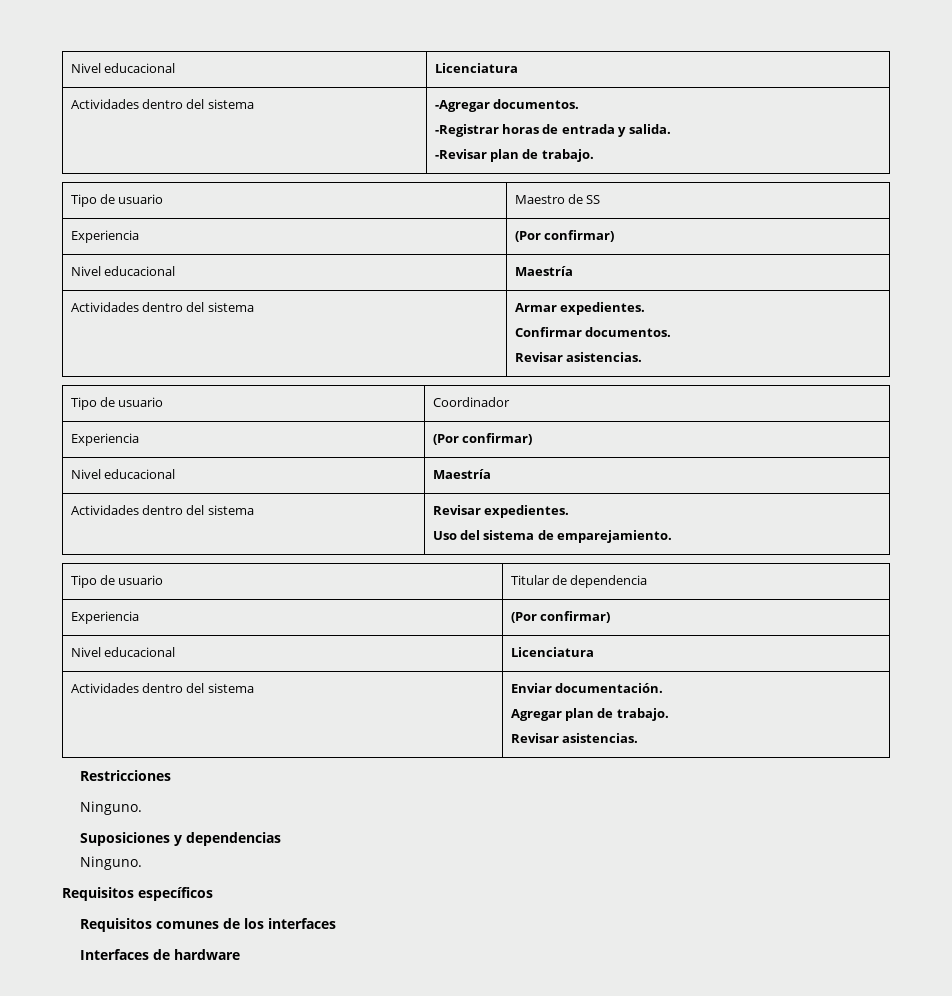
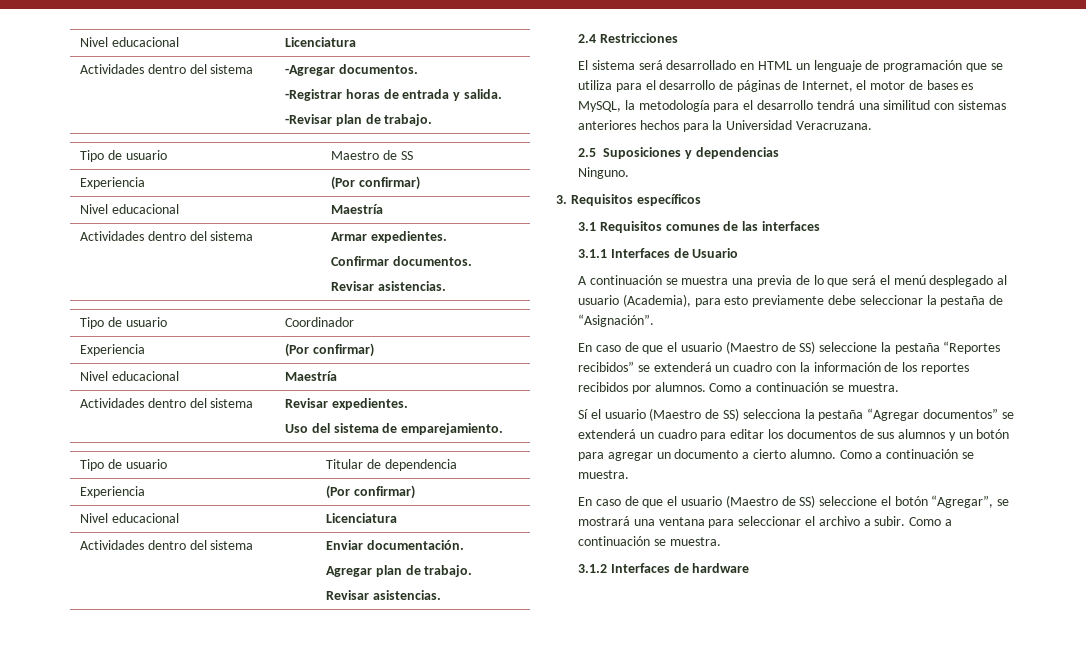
(639, 738) none -> [578,34,597,43] 2.4
[80,801,143,815] Ninguno. // -> [578,60,1003,72] [578,80,974,92] [578,100,1006,112] [578,120,872,132] [578,148,597,157] El sistema será desarrollado en HTML un lenguaje de programación que se utiliza para el desarrollo de páginas de Internet, el motor de bases es MySQL, la metodología para el desarrollo tendrá una similitud con sistemas anteriores hechos para la Universidad Veracruzana. // 2.5
(143, 863) none -> [556,195,567,204] 3.
(213, 894) none -> [578,222,597,231] 3.1
[244,918,265,929] los -> [742,221,759,231] las
(337, 923) none -> [578,248,739,258] [578,275,1008,287] [578,294,1004,307] [578,314,655,327] [578,341,1001,354] [578,361,969,374] [578,382,899,394] [578,408,1014,421] [578,429,1010,441] [578,449,974,461] [578,470,630,479] [578,495,1010,508] [578,516,952,528] [578,536,721,546] [578,564,608,573] 3.1.1 Interfaces de Usuario // A continuación se muestra una previa de lo que será el menú desplegado al usuario (Academia), para esto previamente debe seleccionar la pestaña de “Asignación”. // En caso de que el usuario (Maestro de SS) seleccione la pestaña “Reportes recibidos” se extenderá un cuadro con la información de los reportes recibidos por alumnos. Como a continuación se muestra. // Sí el usuario (Maestro de SS) selecciona la pestaña “Agregar documentos” se extenderá un cuadro para editar los documentos de sus alumnos y un botón para agregar un documento a cierto alumno. Como a continuación se muestra. // En caso de que el usuario (Maestro de SS) seleccione el botón “Agregar”, se mostrará una ventana para seleccionar el archivo a subir. Como a continuación se muestra. // 3.1.2

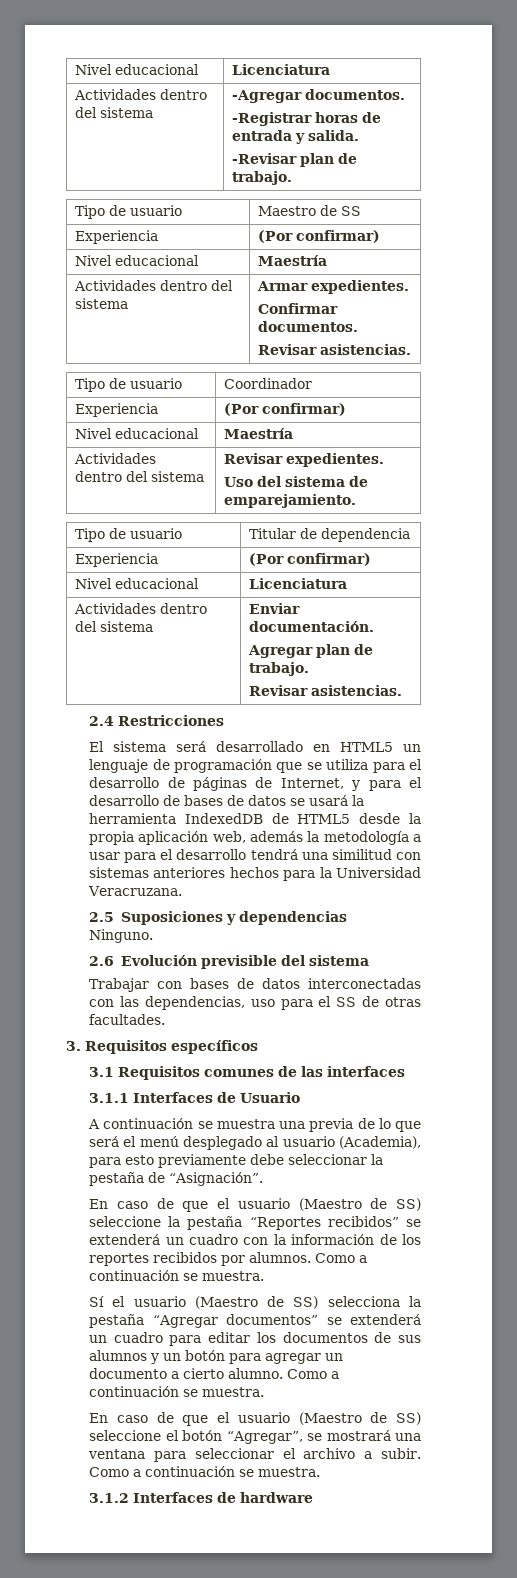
[757,61,792,70] HTML -> [340,742,394,752] HTML5
[856,80,974,90] [578,100,710,112] el motor de bases es MySQL, la metodología -> [351,777,422,791] [89,795,365,806] [89,813,421,824] [89,831,421,845] [89,852,121,860] y para el desarrollo de bases de datos se usará la herramienta IndexedDB de HTML5 desde la propia aplicación web, además la metodología a usar
(630, 173) none -> [89,955,369,969] [89,978,421,992] [89,996,421,1010] [89,1014,166,1025] // 2.6 Evolución previsible del sistema // Trabajar con bases de datos interconectadas con las dependencias, uso para el SS de otras facultades.

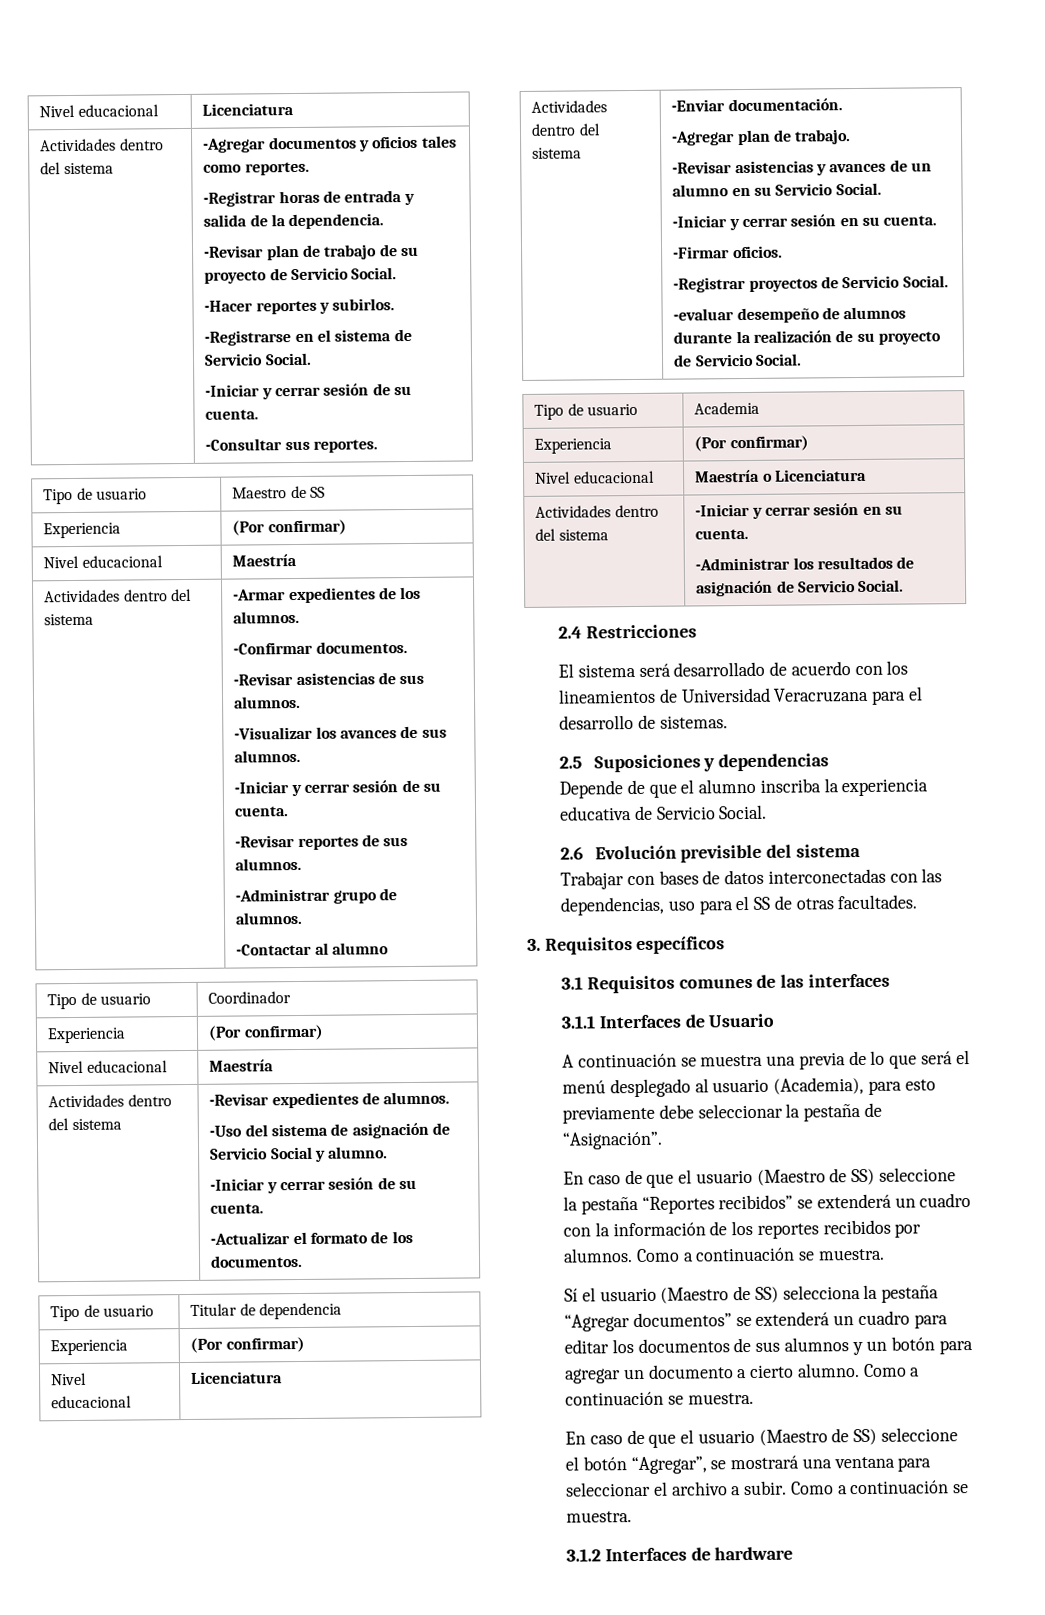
[305,89,406,100] documentos. -> [268,135,457,152] [203,161,310,176] documentos y oficios tales como reportes.
[308,130,360,141] salida. -> [203,213,385,230] salida de la dependencia.
[232,171,293,185] trabajo. -> [323,244,420,260] [204,267,398,284] [204,298,396,315] [204,328,412,346] [204,352,312,366] [205,383,413,400] [205,409,260,420] [205,438,379,453] trabajo de su proyecto de Servicio Social. // -Hacer reportes y subirlos. // -Registrarse en el sistema de Servicio Social. // -Iniciar y cerrar sesión de su cuenta. // -Consultar sus reportes.
[257,280,410,294] [258,303,339,314] [258,321,359,332] [258,344,412,355] Armar expedientes. // Confirmar documentos. // Revisar asistencias. -> [233,586,422,604] [233,610,301,624] [233,641,408,655] [233,672,425,686] [234,695,302,709] [234,725,447,740] [234,749,302,763] [234,779,442,797] [234,806,290,817] [235,834,409,851] [235,857,303,871] [235,888,398,904] [235,911,304,925] [236,942,390,956] -Armar expedientes de los alumnos. // -Confirmar documentos. // -Revisar asistencias de sus alumnos. // -Visualizar los avances de sus alumnos. // -Iniciar y cerrar sesión de su cuenta. // -Revisar reportes de sus alumnos. // -Administrar grupo de alumnos. // -Contactar al alumno
[224,453,385,467] [224,476,369,487] [224,494,357,508] Revisar expedientes. // Uso del sistema de emparejamiento. -> [209,1091,451,1109] [209,1122,451,1139] [210,1146,389,1162] [210,1177,418,1194] [210,1203,265,1214] [210,1230,413,1245] [210,1254,304,1268] -Revisar expedientes de alumnos. // -Uso del sistema de asignación de Servicio Social y alumno. // -Iniciar y cerrar sesión de su cuenta. // -Actualizar el formato de los documentos.
[249,603,301,614] Enviar -> [671,99,726,112] -Enviar
[248,644,374,658] [249,662,310,676] [249,685,403,696] Agregar plan de trabajo. // Revisar asistencias. -> [671,129,852,146] [672,159,933,176] [672,182,882,197] [672,214,938,231] [673,245,783,259] [673,275,949,293] [673,306,907,324] [673,330,942,345] [673,353,803,367] [534,403,639,420] [694,401,761,415] [534,438,613,454] [694,435,809,452] [535,470,655,484] [695,468,868,483] [535,504,659,518] [535,528,609,541] [695,502,904,519] [695,528,750,540] [695,556,915,571] [695,579,905,597] -Agregar plan de trabajo. // -Revisar asistencias y avances de un alumno en su Servicio Social. // -Iniciar y cerrar sesión en su cuenta. // -Firmar oficios. // -Registrar proyectos de Servicio Social. // -evaluar desempeño de alumnos durante la realización de su proyecto de Servicio Social. // Tipo de usuario | Academia // Experiencia | (Por confirmar) // Nivel educacional | Maestría o Licenciatura // Actividades dentro del sistema | -Iniciar y cerrar sesión en su cuenta. // -Administrar los resultados de asignación de Servicio Social.
[313,742,421,752] [89,759,422,773] [89,777,422,791] [89,795,365,806] [89,813,421,824] [89,831,421,845] [89,849,421,863] [89,867,422,881] [88,886,183,896] [89,911,347,925] [89,929,154,943] en HTML5 un lenguaje de programación que se utiliza para el desarrollo de páginas de Internet, y para el desarrollo de bases de datos se usará la herramienta IndexedDB de HTML5 desde la propia aplicación web, además la metodología a usar para el desarrollo tendrá una similitud con sistemas anteriores hechos para la Universidad Veracruzana. // 2.5 Suposiciones y dependencias // Ninguno. -> [769,660,909,676] [558,686,923,705] [559,714,728,730] [559,753,830,773] [559,778,929,799] [559,804,768,821] de acuerdo con los lineamientos de Universidad Veracruzana para el desarrollo de sistemas. // 2.5 Suposiciones y dependencias // Depende de que el alumno inscriba la experiencia educativa de Servicio Social.

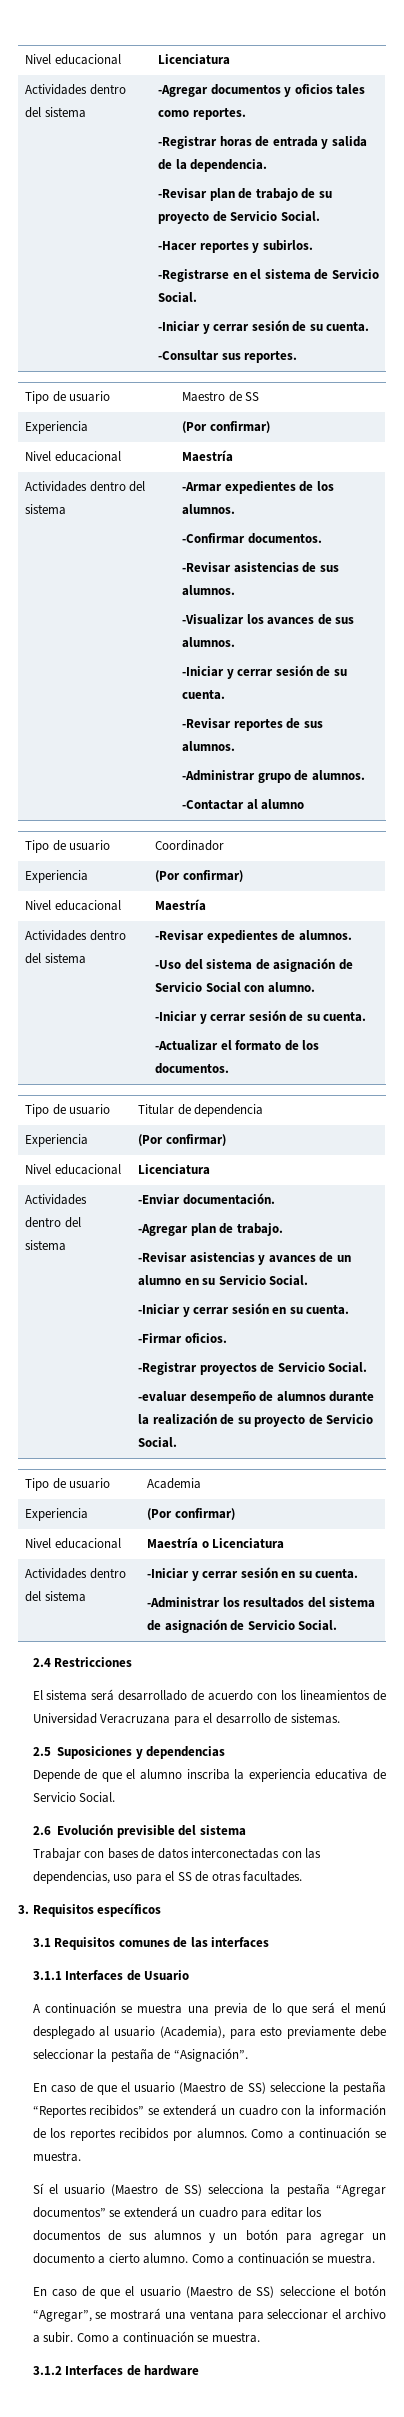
[315,1150,327,1162] y -> [244,985,265,992] con
(894, 563) none -> [307,1597,376,1608] del sistema

